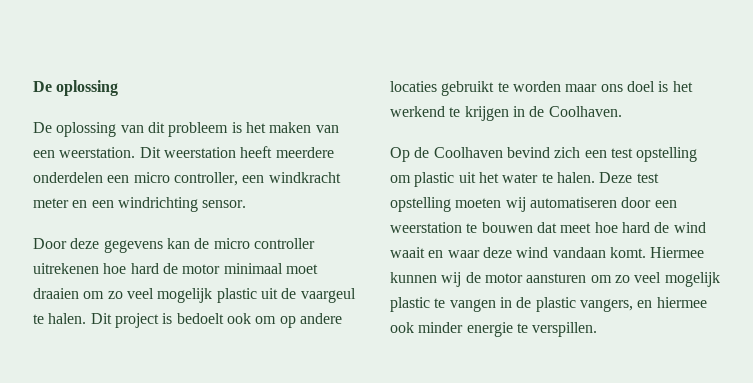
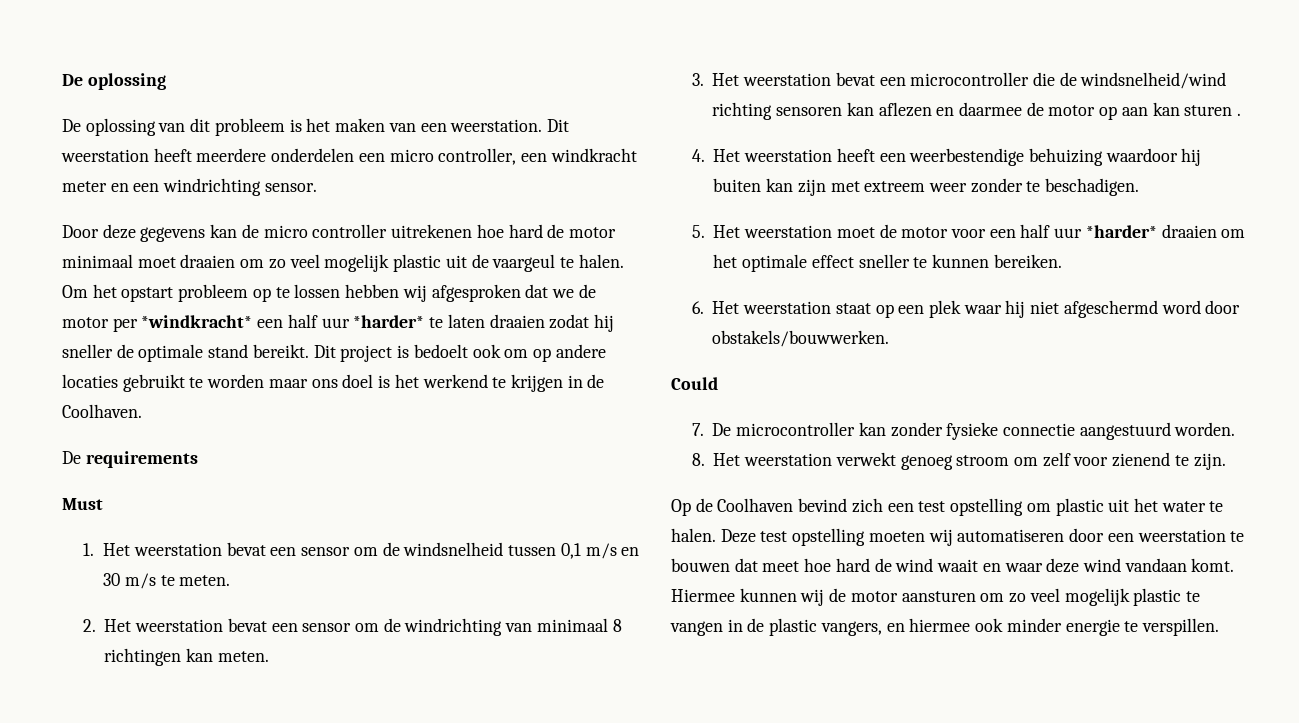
(87, 318) none -> [62,284,596,302] [62,314,614,332] [62,344,309,362] Om het opstart probleem op te lossen hebben wij afgesproken dat we de motor per *windkracht* een half uur *harder* te laten draaien zodat hij sneller de optimale stand bereikt.
(622, 111) none -> [62,451,198,468] [62,498,103,510] [82,542,640,559] [103,573,231,589] [82,618,622,636] [104,648,269,666] [691,72,1227,89] [712,102,1242,120] [691,148,1202,166] [713,178,1140,196] [691,224,1246,238] [713,254,1062,272] [691,300,1241,318] [712,330,890,347] [671,377,718,390] [691,422,1236,440] [691,452,1226,470] // De requirements // Must // 1. Het weerstation bevat een sensor om de windsnelheid tussen 0,1 m/s en 30 m/s te meten. // 2. Het weerstation bevat een sensor om de windrichting van minimaal 8 richtingen kan meten. // 3. Het weerstation bevat een microcontroller die de windsnelheid/wind richting sensoren kan aflezen en daarmee de motor op aan kan sturen . // 4. Het weerstation heeft een weerbestendige behuizing waardoor hij buiten kan zijn met extreem weer zonder te beschadigen. // 5. Het weerstation moet de motor voor een half uur *harder* draaien om het optimale effect sneller te kunnen bereiken. // 6. Het weerstation staat op een plek waar hij niet afgeschermd word door obstakels/bouwwerken. // Could // 7. De microcontroller kan zonder fysieke connectie aangestuurd worden. // 8. Het weerstation verwekt genoeg stroom om zelf voor zienend te zijn.

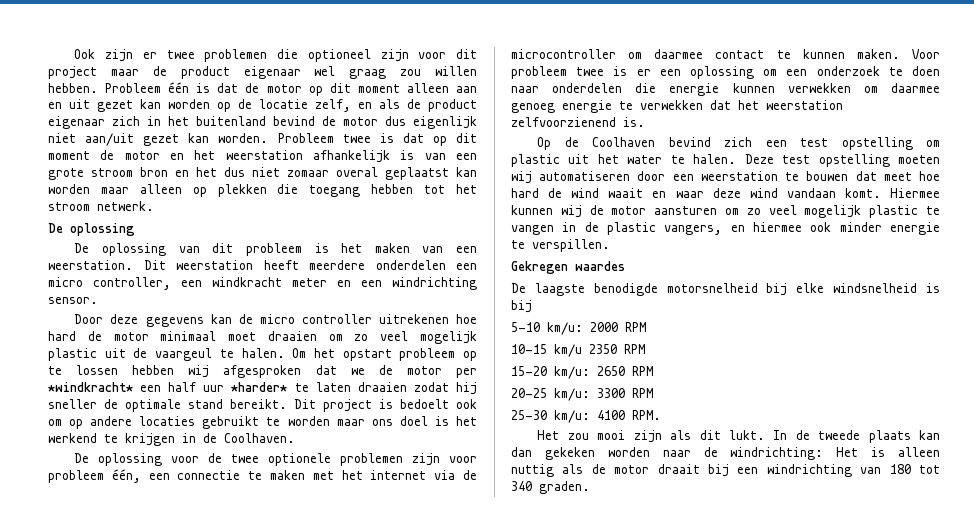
(62, 80) none -> [74,49,478,62] [48,66,477,79] [48,82,477,96] [48,99,477,112] [48,116,477,129] [48,133,478,146] [48,150,477,163] [48,167,477,180] [48,184,478,197] [48,201,154,211] Ook zijn er twee problemen die optioneel zijn voor dit project maar de product eigenaar wel graag zou willen hebben. Probleem één is dat de motor op dit moment alleen aan en uit gezet kan worden op de locatie zelf, en als de product eigenaar zich in het buitenland bevind de motor dus eigenlijk niet aan/uit gezet kan worden. Probleem twee is dat op dit moment de motor en het weerstation afhankelijk is van een grote stroom bron en het dus niet zomaar overal geplaatst kan worden maar alleen op plekken die toegang hebben tot het stroom netwerk. //
[85,451,198,468] [62,498,103,510] [82,542,640,559] [103,573,231,589] [82,618,622,636] [104,648,269,666] [691,72,1227,89] [712,102,1242,120] [691,148,1202,166] [713,178,1140,196] [691,224,1246,238] [713,254,1062,272] [691,300,1241,318] [712,330,890,347] [671,377,718,390] [691,422,1236,440] [691,452,1226,470] requirements // Must // 1. Het weerstation bevat een sensor om de windsnelheid tussen 0,1 m/s en 30 m/s te meten. // 2. Het weerstation bevat een sensor om de windrichting van minimaal 8 richtingen kan meten. // 3. Het weerstation bevat een microcontroller die de windsnelheid/wind richting sensoren kan aflezen en daarmee de motor op aan kan sturen . // 4. Het weerstation heeft een weerbestendige behuizing waardoor hij buiten kan zijn met extreem weer zonder te beschadigen. // 5. Het weerstation moet de motor voor een half uur *harder* draaien om het optimale effect sneller te kunnen bereiken. // 6. Het weerstation staat op een plek waar hij niet afgeschermd word door obstakels/bouwwerken. // Could // 7. De microcontroller kan zonder fysieke connectie aangestuurd worden. // 8. Het weerstation verwekt genoeg stroom om zelf voor zienend te zijn. -> [98,453,478,466] [48,469,478,483] [511,49,940,59] [511,66,940,79] [511,83,940,96] [511,100,843,113] [511,117,645,127] oplossing voor de twee optionele problemen zijn voor probleem één, een connectie te maken met het internet via de microcontroller om daarmee contact te kunnen maken. Voor probleem twee is er een oplossing om een onderzoek te doen naar onderdelen die energie kunnen verwekken om daarmee genoeg energie te verwekken dat het weerstation zelfvoorzienend is.
(1219, 627) none -> [511,261,625,274] [511,283,940,296] [511,300,532,313] [511,322,646,335] [511,344,645,357] [511,366,653,379] [511,388,653,401] [511,410,661,423] [537,430,940,443] [511,447,940,460] [511,464,940,477] [511,481,590,494] // Gekregen waardes // De laagste benodigde motorsnelheid bij elke windsnelheid is bij // 5-10 km/u: 2000 RPM // 10-15 km/u 2350 RPM // 15-20 km/u: 2650 RPM // 20-25 km/u: 3300 RPM // 25-30 km/u: 4100 RPM. // Het zou mooi zijn als dit lukt. In de tweede plaats kan dan gekeken worden naar de windrichting: Het is alleen nuttig als de motor draait bij een windrichting van 180 tot 340 graden.

